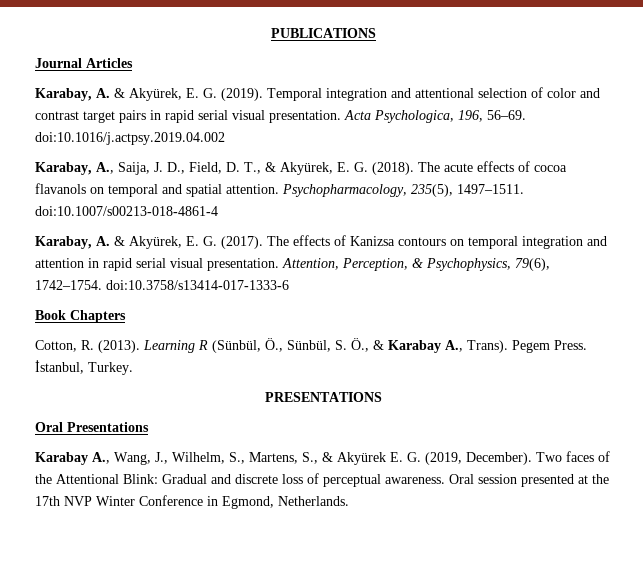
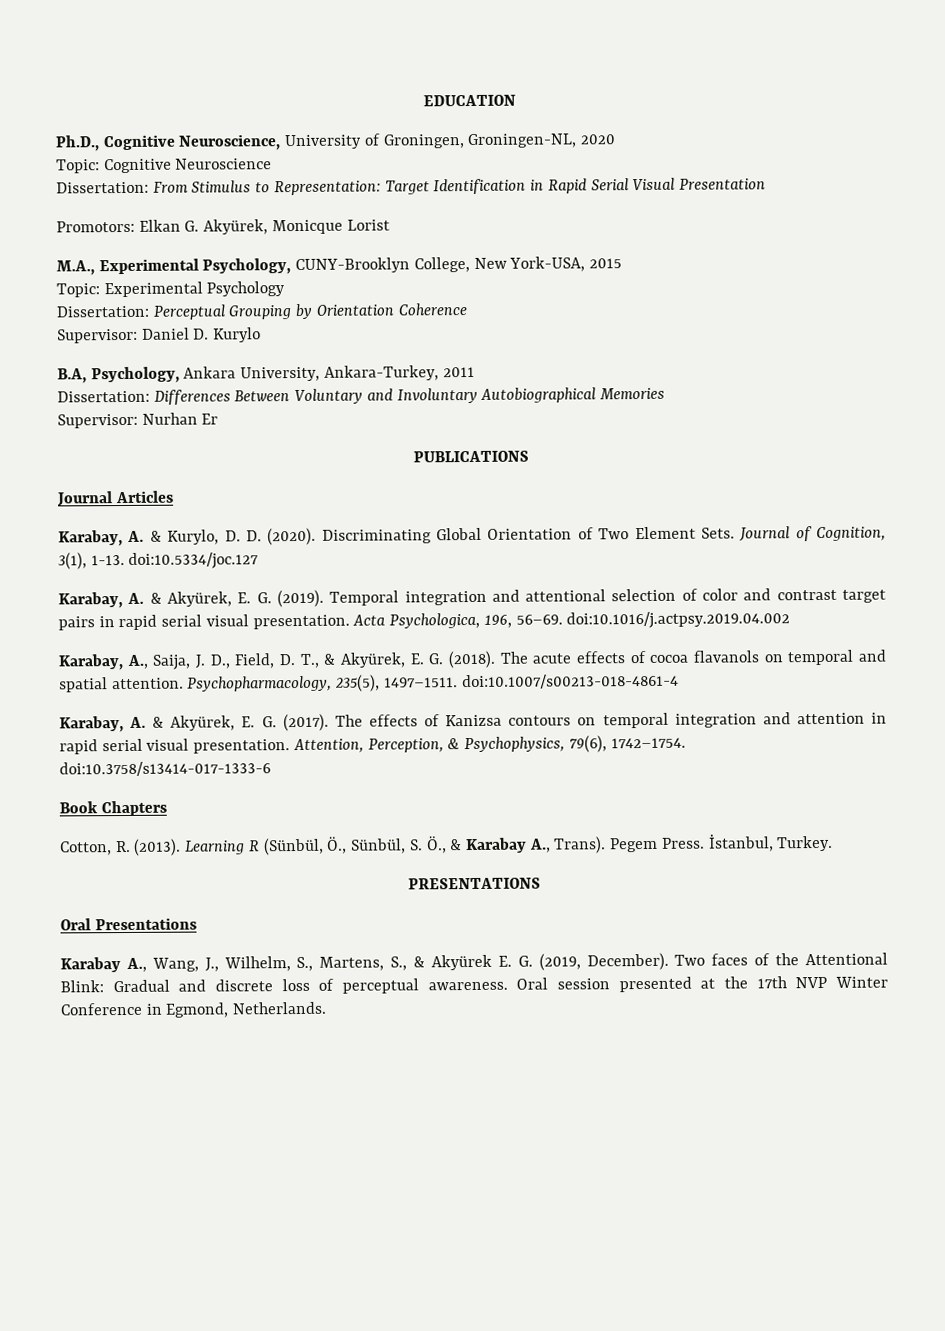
[271,28,376,38] [35,58,133,68] PUBLICATIONS // Journal Articles -> [422,94,516,107] [55,133,616,152] [56,158,273,174] [56,177,766,196] [56,219,390,235] [56,256,623,276] [56,281,286,298] [56,303,467,320] [57,327,262,344] [57,365,475,384] [57,387,666,405] [57,412,219,429] [413,450,529,463] [56,490,174,507] [58,526,886,547] [58,552,260,570] EDUCATION // Ph.D., Cognitive Neuroscience, University of Groningen, Groningen-NL, 2020 // Topic: Cognitive Neuroscience // Dissertation: From Stimulus to Representation: Target Identification in Rapid Serial Visual Presentation // Promotors: Elkan G. Akyürek, Monicque Lorist // M.A., Experimental Psychology, CUNY-Brooklyn College, New York-USA, 2015 // Topic: Experimental Psychology // Dissertation: Perceptual Grouping by Orientation Coherence // Supervisor: Daniel D. Kurylo // B.A, Psychology, Ankara University, Ankara-Turkey, 2011 // Dissertation: Differences Between Voluntary and Involuntary Autobiographical Memories // Supervisor: Nurhan Er // PUBLICATIONS // Journal Articles // Karabay, A. & Kurylo, D. D. (2020). Discriminating Global Orientation of Two Element Sets. Journal of Cognition, 3(1), 1-13. doi:10.5334/joc.127

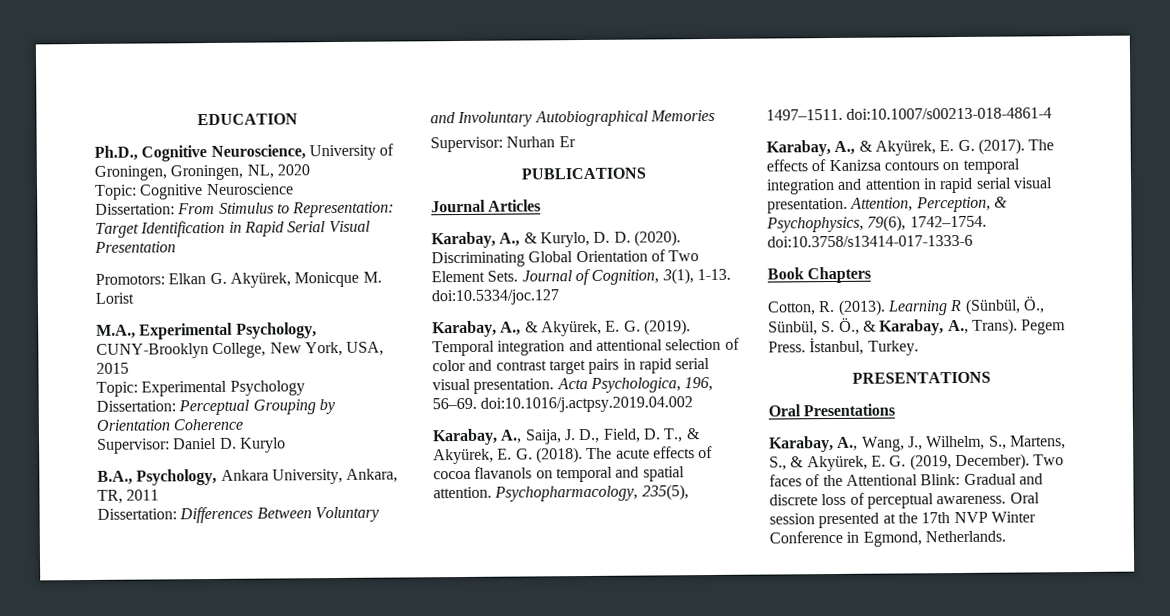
[467,133,578,149] Groningen-NL, -> [170,164,274,181] Groningen, NL,
(343, 227) none -> [362,271,382,283] M.
[509,256,586,272] York-USA, -> [304,341,385,357] York, USA,
[57,368,87,384] B.A, -> [97,470,133,485] B.A.,
[323,365,439,381] Ankara-Turkey, -> [346,468,399,483] [97,489,123,504] Ankara, TR,
[127,530,145,542] A. -> [499,232,521,247] A.,
[127,592,145,604] A. -> [500,321,522,336] A.,
[129,716,147,728] A. -> [834,140,856,155] A.,
[464,837,527,854] Karabay -> [879,319,945,336] Karabay,
[60,957,121,973] Karabay -> [769,436,834,453] Karabay,
[431,954,493,971] Akyürek -> [806,455,868,472] Akyürek,

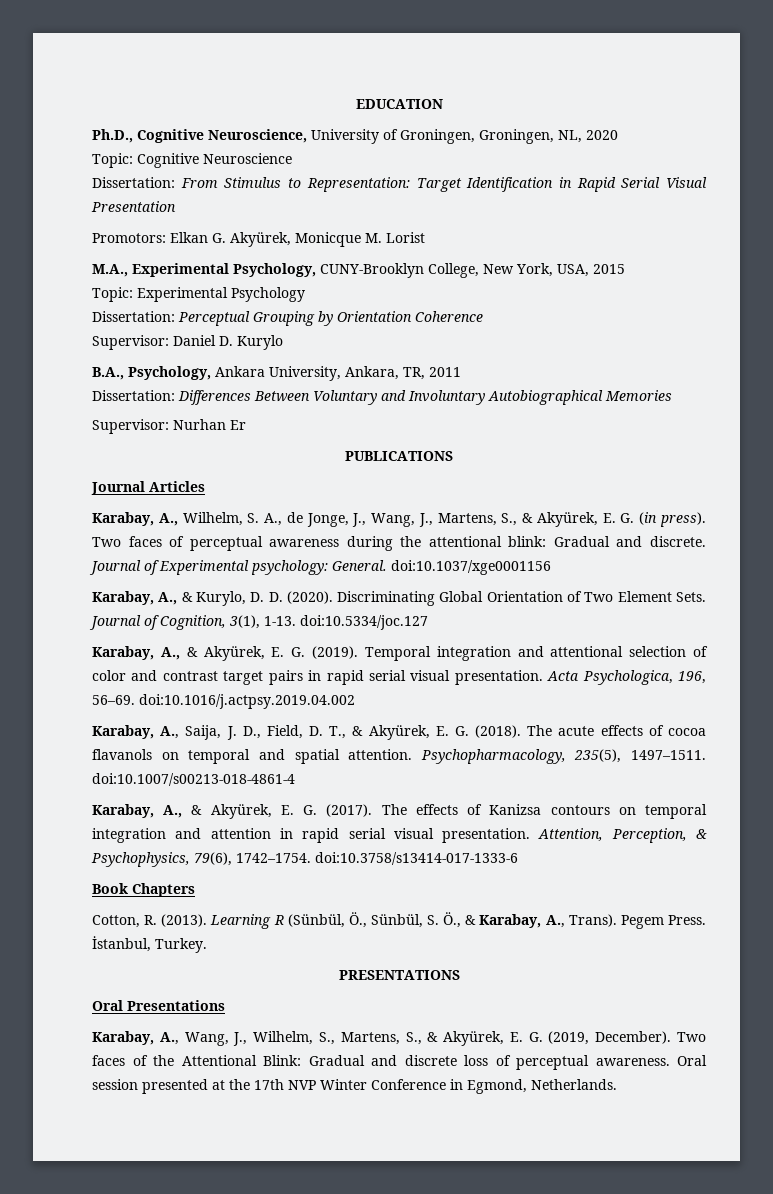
(542, 205) none -> [92,512,706,527] [92,536,706,551] [89,560,551,575] // Karabay, A., Wilhelm, S. A., de Jonge, J., Wang, J., Martens, S., & Akyürek, E. G. (in press). Two faces of perceptual awareness during the attentional blink: Gradual and discrete. Journal of Experimental psychology: General. doi:10.1037/xge0001156

